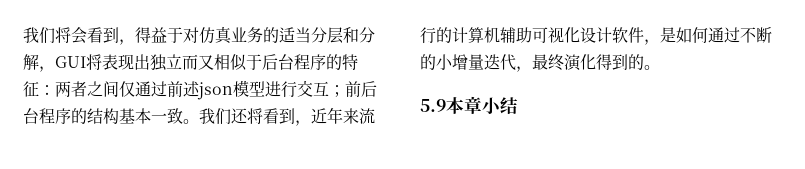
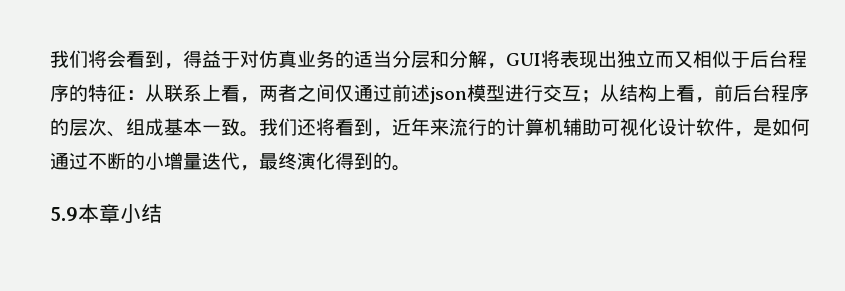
(55, 90) none -> [145,84,259,103] 从联系上看，
(345, 91) none -> [600,84,714,103] 从结构上看，
[87,108,119,124] 结构 -> [69,118,164,137] 层次、组成

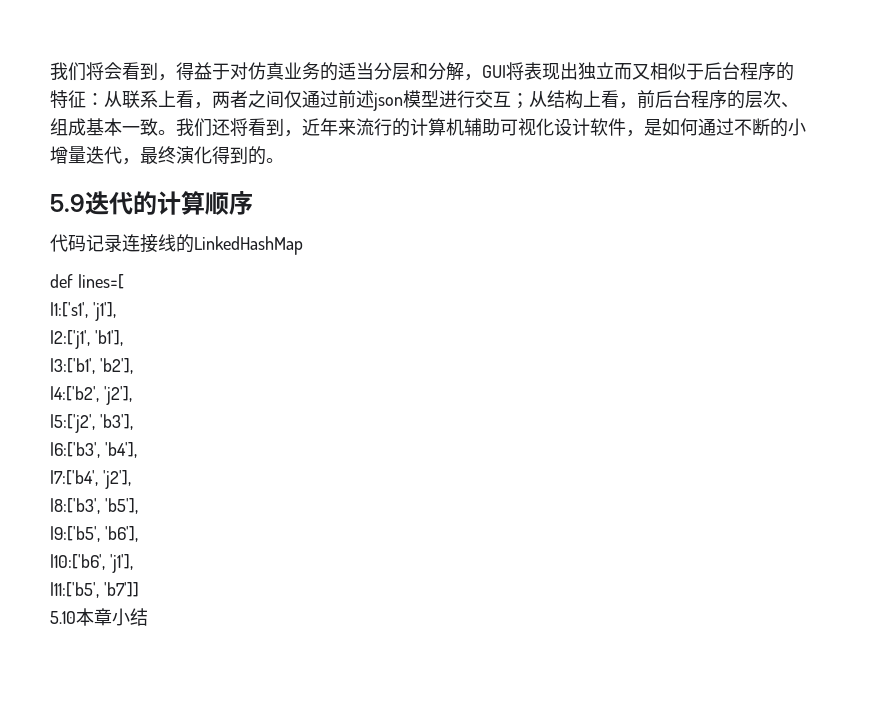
(78, 214) none -> [85,191,253,215] [50,234,303,255] [50,274,124,289] [50,302,116,321] [50,330,123,349] [50,358,133,374] [50,386,132,405] [50,414,133,433] [50,442,137,458] [50,470,131,489] [50,498,138,514] [50,526,138,542] [50,554,133,573] [50,582,139,598] [50,611,76,624] 迭代的计算顺序 // 代码记录连接线的LinkedHashMap // def lines=[ // l1:['s1', 'j1'], // l2:['j1', 'b1'], // l3:['b1', 'b2'], // l4:['b2', 'j2'], // l5:['j2', 'b3'], // l6:['b3', 'b4'], // l7:['b4', 'j2'], // l8:['b3', 'b5'], // l9:['b5', 'b6'], // l10:['b6', 'j1'], // l11:['b5', 'b7']] // 5.10

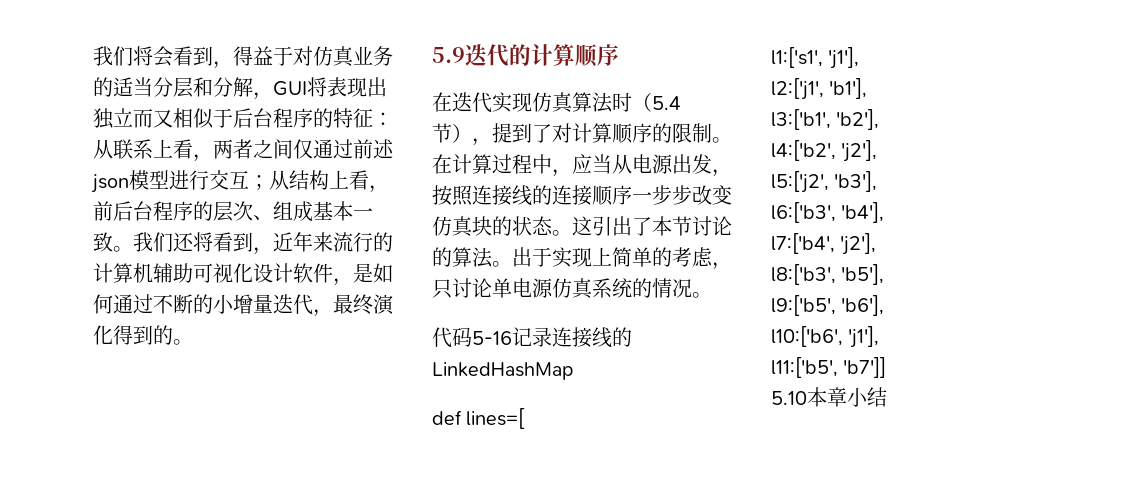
(253, 203) none -> [432,92,681,113] [432,123,732,146] [432,154,732,177] [432,185,732,206] [432,216,732,237] [432,247,732,270] [432,278,712,299] // 在迭代实现仿真算法时（5.4节），提到了对计算顺序的限制。在计算过程中，应当从电源出发，按照连接线的连接顺序一步步改变仿真块的状态。这引出了本节讨论的算法。出于实现上简单的考虑，只讨论单电源仿真系统的情况。
(86, 243) none -> [472,331,512,345] 5-16

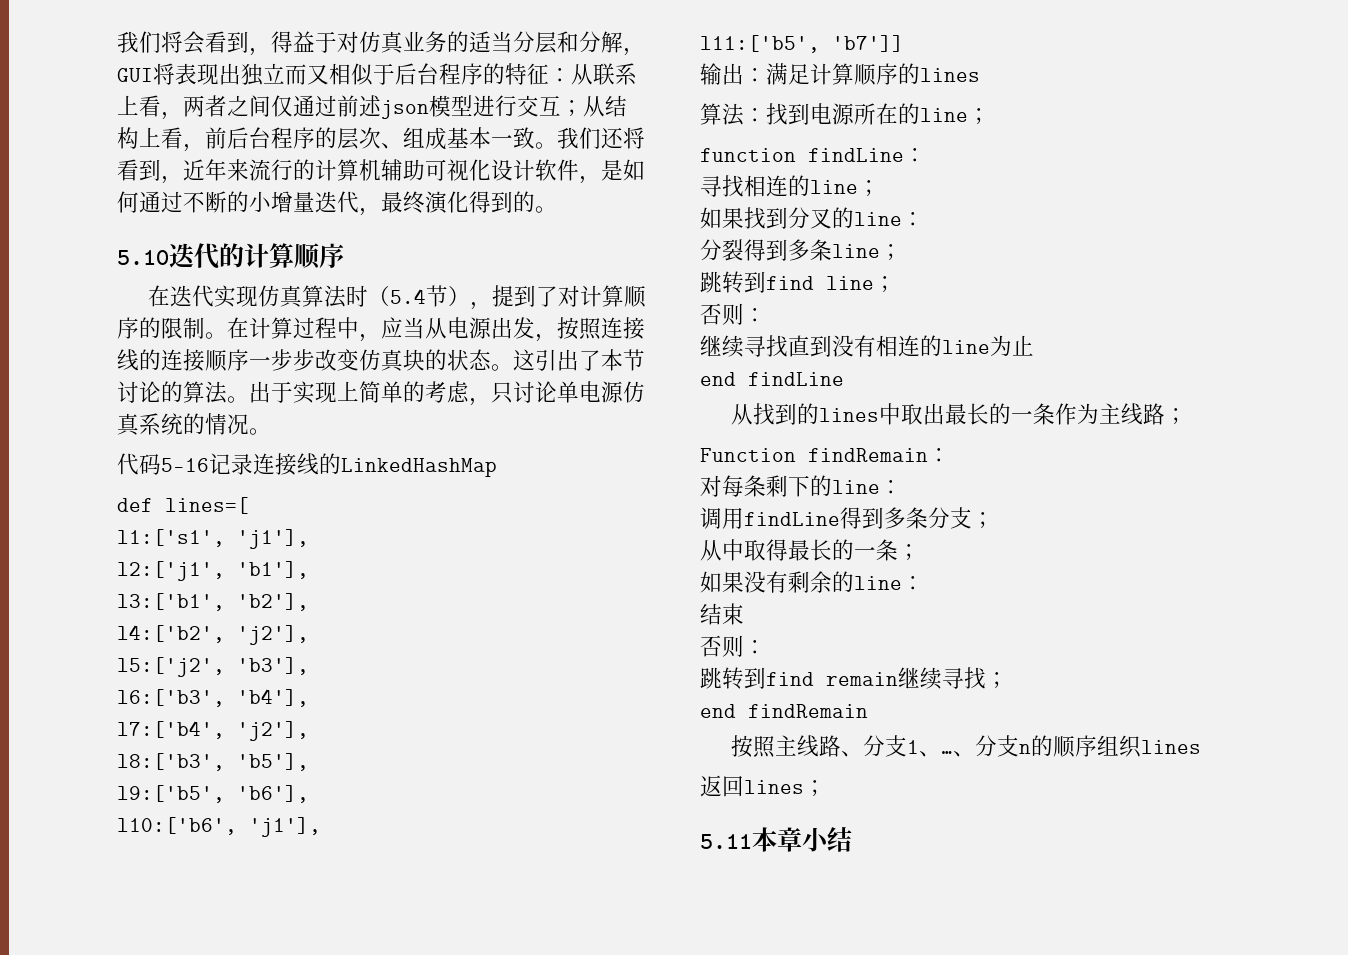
[432,47,465,63] 5.9 -> [117,250,169,265] 5.10
[771,391,807,405] 5.10 -> [700,63,980,86] [700,103,990,126] [700,148,926,162] [700,175,880,197] [700,207,924,229] [700,239,902,261] [700,271,896,294] [700,303,766,325] [700,335,1034,358] [700,372,844,386] [730,403,1187,425] [700,448,950,462] [700,475,902,497] [700,507,994,529] [700,539,920,561] [700,571,924,593] [700,603,744,625] [700,635,766,657] [700,667,1008,690] [700,704,868,718] [730,735,1201,758] [700,775,826,797] [700,834,752,849] 输出：满足计算顺序的lines // 算法：找到电源所在的line； // function findLine： // 寻找相连的line； // 如果找到分叉的line： // 分裂得到多条line； // 跳转到find line； // 否则： // 继续寻找直到没有相连的line为止 // end findLine // 从找到的lines中取出最长的一条作为主线路； // Function findRemain： // 对每条剩下的line： // 调用findLine得到多条分支； // 从中取得最长的一条； // 如果没有剩余的line： // 结束 // 否则： // 跳转到find remain继续寻找； // end findRemain // 按照主线路、分支1、…、分支n的顺序组织lines // 返回lines； // 5.11

